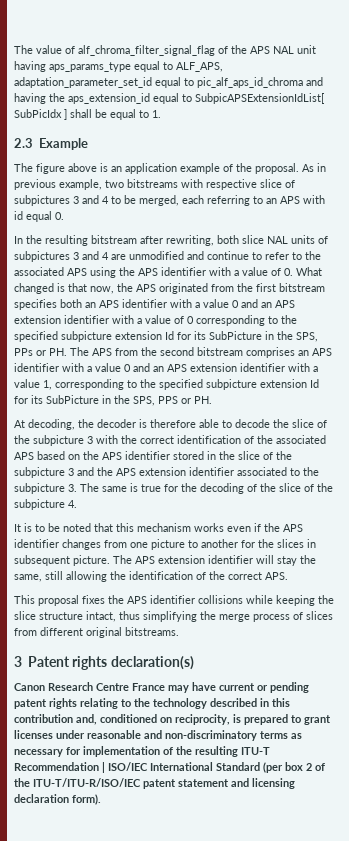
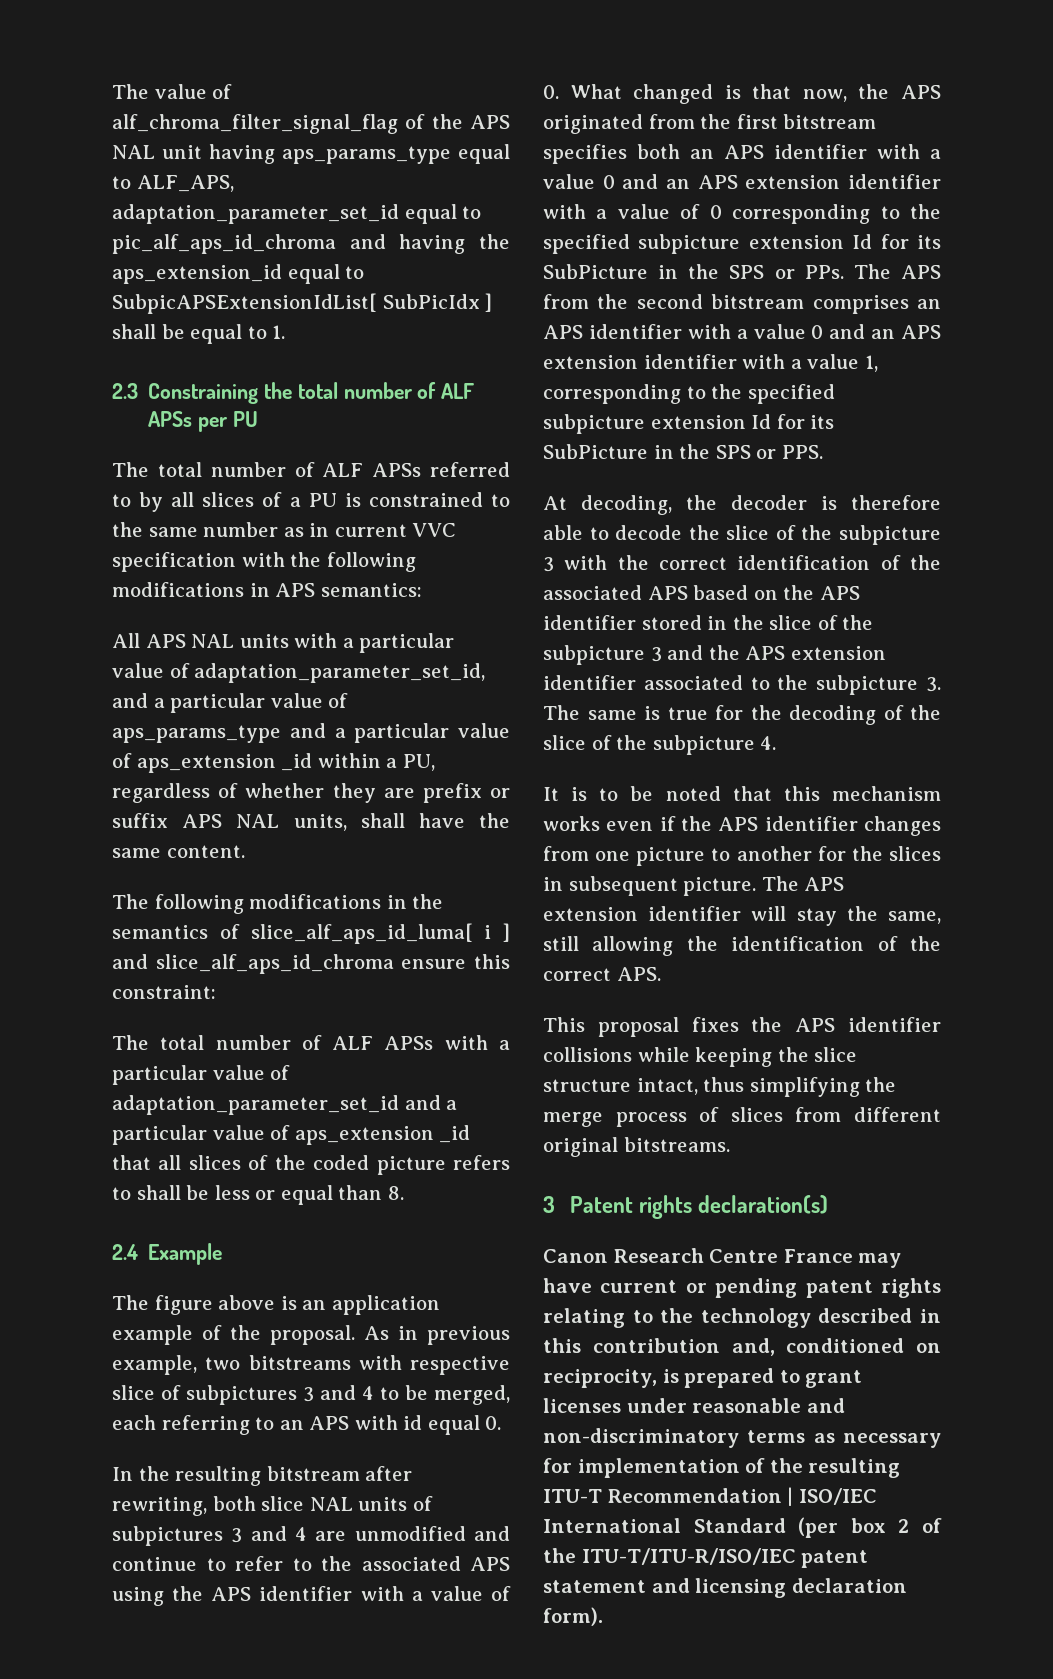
(33, 143) none -> [148,382,475,404] [148,411,258,432] [112,462,510,477] [112,492,510,512] [112,522,457,537] [112,552,416,572] [112,582,422,597] [112,633,455,653] [112,663,486,683] [112,693,349,713] [112,723,510,743] [112,753,435,773] [112,783,511,803] [112,813,510,831] [112,845,245,858] [112,894,444,914] [112,923,510,944] [112,954,510,974] [112,985,216,999] [112,1035,510,1050] [112,1065,291,1085] [112,1095,458,1115] [112,1125,471,1145] [112,1155,510,1175] [112,1185,404,1205] [112,1244,138,1260] Constraining the total number of ALF APSs per PU // The total number of ALF APSs referred to by all slices of a PU is constrained to the same number as in current VVC specification with the following modifications in APS semantics: // All APS NAL units with a particular value of adaptation_parameter_set_id, and a particular value of aps_params_type and a particular value of aps_extension _id within a PU, regardless of whether they are prefix or suffix APS NAL units, shall have the same content. // The following modifications in the semantics of slice_alf_aps_id_luma[ i ] and slice_alf_aps_id_chroma ensure this constraint: // The total number of ALF APSs with a particular value of adaptation_parameter_set_id and a particular value of aps_extension _id that all slices of the coded picture refers to shall be less or equal than 8. // 2.4
[296,332,318,342] [14,348,67,356] SPS, PPs or PH. -> [729,265,844,279] SPS or PPs.
[133,396,212,406] SPS, PPS or PH. -> [715,445,823,459] SPS or PPS.

